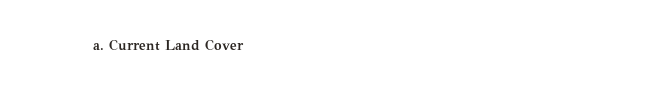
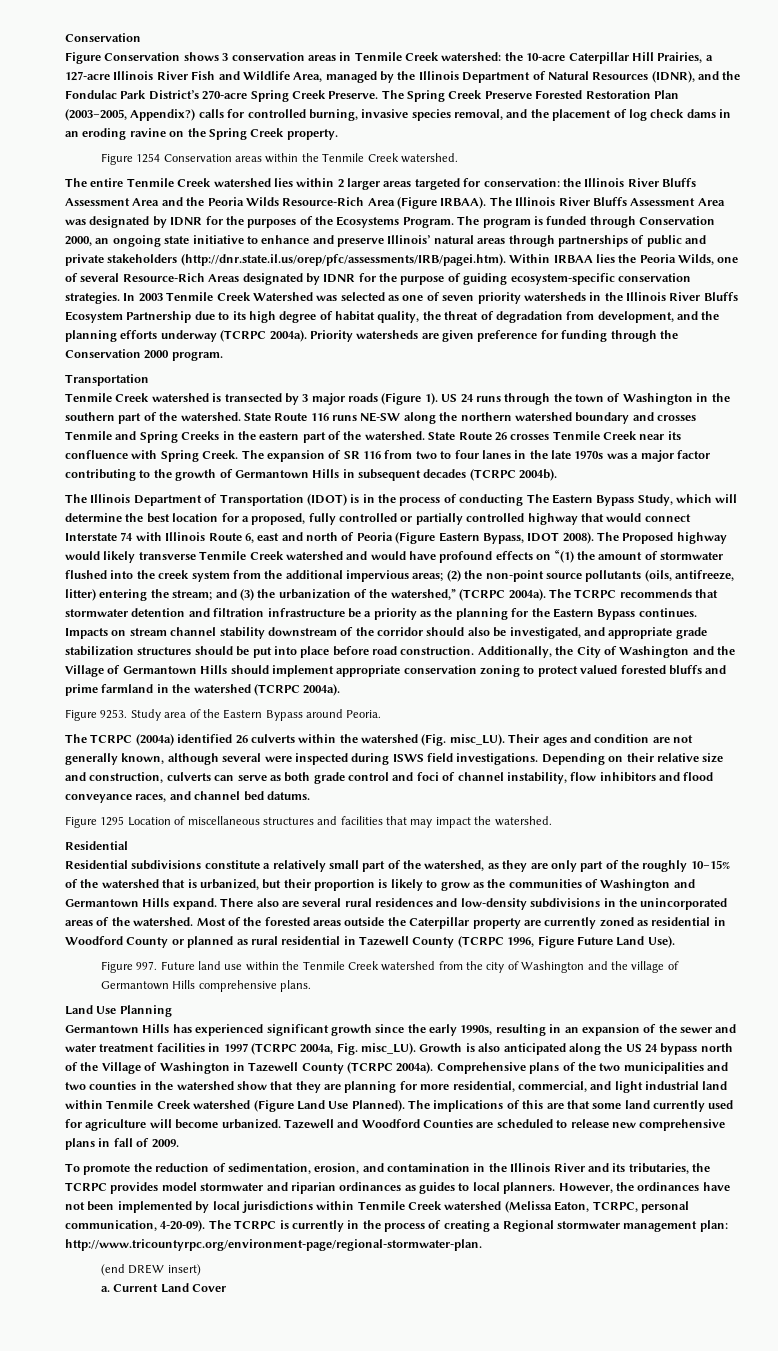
(93, 46) none -> [65,33,141,42] [65,52,713,64] [65,71,741,83] [65,90,679,102] [65,109,731,121] [65,128,338,140] [100,153,458,165] [65,178,696,190] [65,197,725,209] [65,216,715,228] [65,235,706,247] [65,254,739,266] [65,273,691,285] [65,292,738,304] [65,311,720,323] [65,330,678,342] [65,349,223,361] [65,374,149,386] [65,393,730,405] [65,412,696,424] [65,431,681,443] [65,450,710,462] [65,469,558,481] [65,494,738,506] [65,513,691,525] [65,532,727,544] [65,550,723,563] [65,570,734,582] [65,589,718,601] [65,608,697,620] [65,627,707,639] [65,646,735,658] [65,665,727,677] [65,684,341,696] [65,709,382,721] [65,734,693,746] [65,753,724,765] [65,772,714,784] [65,791,310,803] [65,816,552,828] [65,841,128,850] [65,860,730,872] [65,879,695,891] [65,898,728,910] [65,917,726,929] [65,936,675,948] [100,961,679,973] [100,980,312,992] [65,1005,172,1017] [65,1024,737,1036] [65,1043,733,1055] [65,1062,728,1074] [65,1081,728,1093] [65,1100,734,1112] [65,1119,726,1131] [65,1138,179,1150] [65,1163,710,1175] [65,1182,730,1194] [65,1201,689,1213] [65,1220,728,1232] [65,1239,482,1251] [100,1264,201,1276] Conservation // Figure Conservation shows 3 conservation areas in Tenmile Creek watershed: the 10-acre Caterpillar Hill Prairies, a 127-acre Illinois River Fish and Wildlife Area, managed by the Illinois Department of Natural Resources (IDNR), and the Fondulac Park District’s 270-acre Spring Creek Preserve. The Spring Creek Preserve Forested Restoration Plan (2003–2005, Appendix?) calls for controlled burning, invasive species removal, and the placement of log check dams in an eroding ravine on the Spring Creek property. // Figure 1254 Conservation areas within the Tenmile Creek watershed. // The entire Tenmile Creek watershed lies within 2 larger areas targeted for conservation: the Illinois River Bluffs Assessment Area and the Peoria Wilds Resource-Rich Area (Figure IRBAA). The Illinois River Bluffs Assessment Area was designated by IDNR for the purposes of the Ecosystems Program. The program is funded through Conservation 2000, an ongoing state initiative to enhance and preserve Illinois’ natural areas through partnerships of public and private stakeholders (http://dnr.state.il.us/orep/pfc/assessments/IRB/pagei.htm). Within IRBAA lies the Peoria Wilds, one of several Resource-Rich Areas designated by IDNR for the purpose of guiding ecosystem-specific conservation strategies. In 2003 Tenmile Creek Watershed was selected as one of seven priority watersheds in the Illinois River Bluffs Ecosystem Partnership due to its high degree of habitat quality, the threat of degradation from development, and the planning efforts underway (TCRPC 2004a). Priority watersheds are given preference for funding through the Conservation 2000 program. // Transportation // Tenmile Creek watershed is transected by 3 major roads (Figure 1). US 24 runs through the town of Washington in the southern part of the watershed. State Route 116 runs NE-SW along the northern watershed boundary and crosses Tenmile and Spring Creeks in the eastern part of the watershed. State Route 26 crosses Tenmile Creek near its confluence with Spring Creek. The expansion of SR 116 from two to four lanes in the late 1970s was a major factor contributing to the growth of Germantown Hills in subsequent decades (TCRPC 2004b). // The Illinois Department of Transportation (IDOT) is in the process of conducting The Eastern Bypass Study, which will determine the best location for a proposed, fully controlled or partially controlled highway that would connect Interstate 74 with Illinois Route 6, east and north of Peoria (Figure Eastern Bypass, IDOT 2008). The Proposed highway would likely transverse Tenmile Creek watershed and would have profound effects on “(1) the amount of stormwater flushed into the creek system from the additional impervious areas; (2) the non-point source pollutants (oils, antifreeze, litter) entering the stream; and (3) the urbanization of the watershed,” (TCRPC 2004a). The TCRPC recommends that stormwater detention and filtration infrastructure be a priority as the planning for the Eastern Bypass continues. Impacts on stream channel stability downstream of the corridor should also be investigated, and appropriate grade stabilization structures should be put into place before road construction. Additionally, the City of Washington and the Village of Germantown Hills should implement appropriate conservation zoning to protect valued forested bluffs and prime farmland in the watershed (TCRPC 2004a). // Figure 9253. Study area of the Eastern Bypass around Peoria. // The TCRPC (2004a) identified 26 culverts within the watershed (Fig. misc_LU). Their ages and condition are not generally known, although several were inspected during ISWS field investigations. Depending on their relative size and construction, culverts can serve as both grade control and foci of channel instability, flow inhibitors and flood conveyance races, and channel bed datums. // Figure 1295 Location of miscellaneous structures and facilities that may impact the watershed. // Residential // Residential subdivisions constitute a relatively small part of the watershed, as they are only part of the roughly 10–15% of the watershed that is urbanized, but their proportion is likely to grow as the communities of Washington and Germantown Hills expand. There also are several rural residences and low-density subdivisions in the unincorporated areas of the watershed. Most of the forested areas outside the Caterpillar property are currently zoned as residential in Woodford County or planned as rural residential in Tazewell County (TCRPC 1996, Figure Future Land Use). // Figure 997. Future land use within the Tenmile Creek watershed from the city of Washington and the village of Germantown Hills comprehensive plans. // Land Use Planning // Germantown Hills has experienced significant growth since the early 1990s, resulting in an expansion of the sewer and water treatment facilities in 1997 (TCRPC 2004a, Fig. misc_LU). Growth is also anticipated along the US 24 bypass north of the Village of Washington in Tazewell County (TCRPC 2004a). Comprehensive plans of the two municipalities and two counties in the watershed show that they are planning for more residential, commercial, and light industrial land within Tenmile Creek watershed (Figure Land Use Planned). The implications of this are that some land currently used for agriculture will become urbanized. Tazewell and Woodford Counties are scheduled to release new comprehensive plans in fall of 2009. // To promote the reduction of sedimentation, erosion, and contamination in the Illinois River and its tributaries, the TCRPC provides model stormwater and riparian ordinances as guides to local planners. However, the ordinances have not been implemented by local jurisdictions within Tenmile Creek watershed (Melissa Eaton, TCRPC, personal communication, 4-20-09). The TCRPC is currently in the process of creating a Regional stormwater management plan: http://www.tricountyrpc.org/environment-page/regional-stormwater-plan. // (end DREW insert) //

